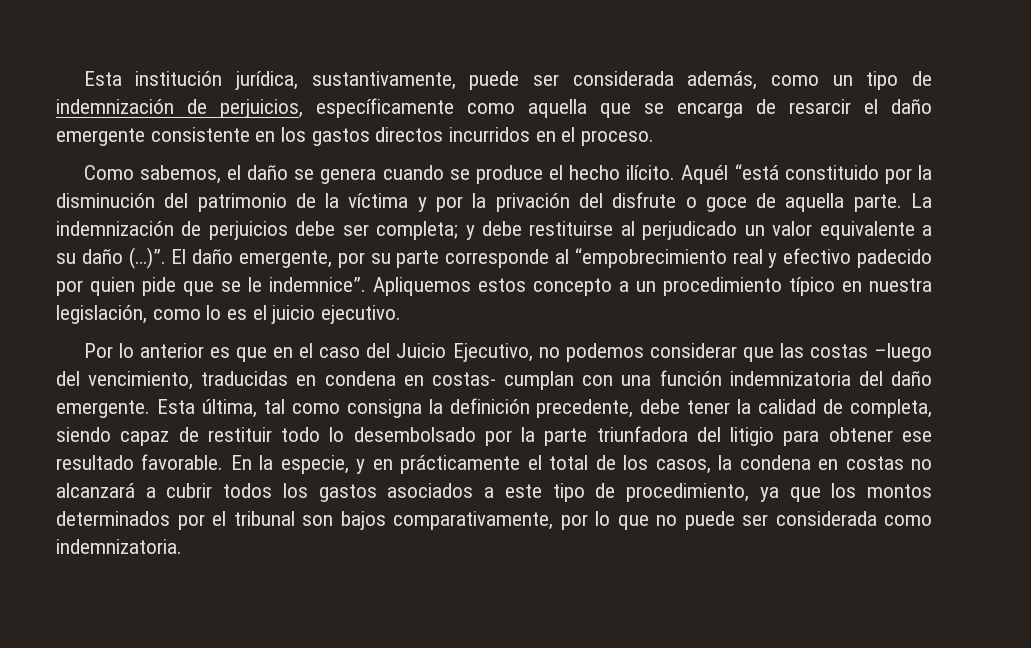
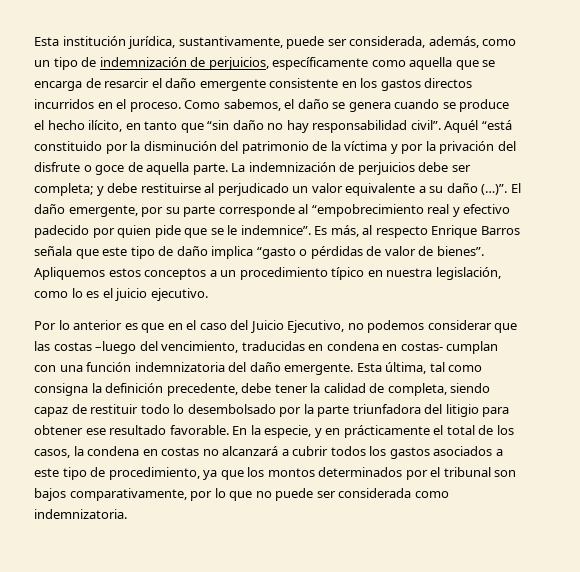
[572,71,674,86] considerada -> [349,36,426,48] considerada,
(655, 138) // -> (181, 107) none
[626,165,676,180] ilícito. -> [88,120,441,133] ilícito, en tanto que “sin daño no hay responsabilidad civil”.
(366, 284) none -> [314,225,520,238] [34,246,484,259] Es más, al respecto Enrique Barros señala que este tipo de daño implica “gasto o pérdidas de valor de bienes”.
[533,278,612,296] concepto -> [144,268,207,280] conceptos

